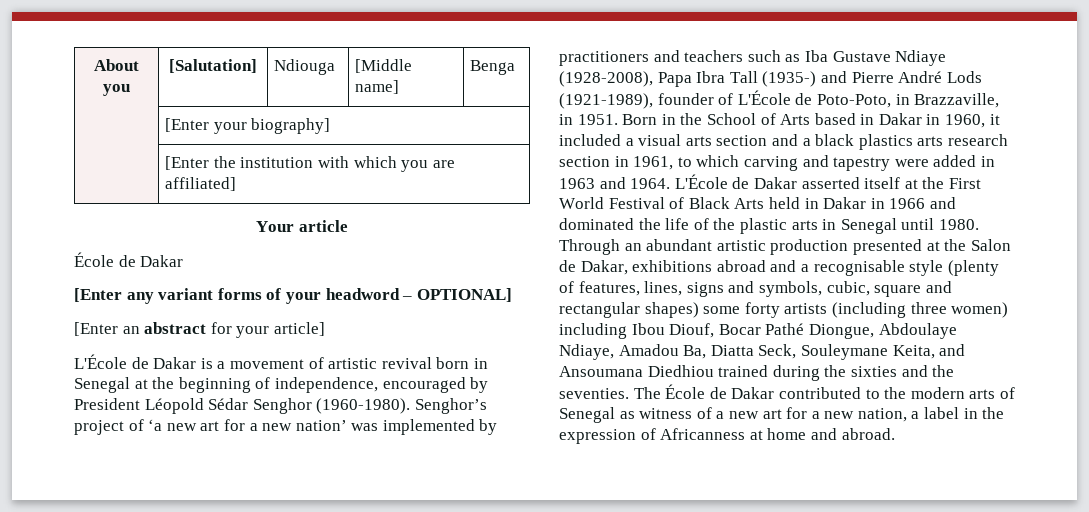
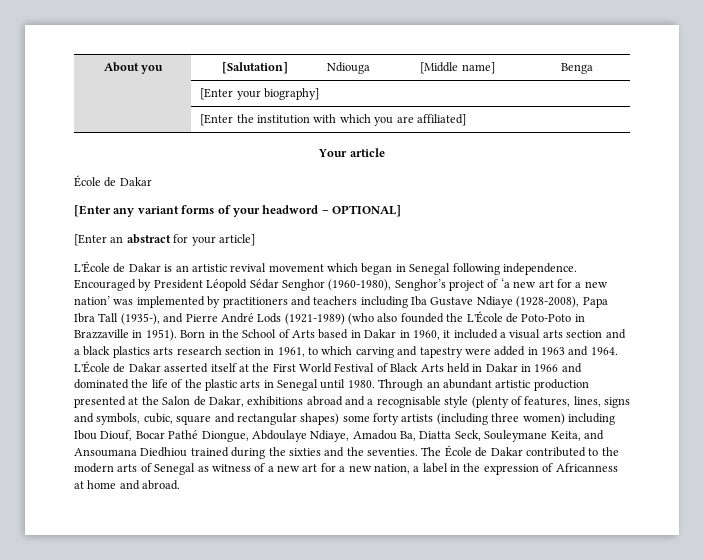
[217,357,488,369] [74,377,466,393] a movement of artistic revival born in Senegal at the beginning of independence, encouraged -> [175,263,577,275] [74,279,136,291] an artistic revival movement which began in Senegal following independence. Encouraged
[316,398,411,414] (1960-1980). -> [328,279,392,291] (1960-1980),
[747,50,801,62] such as -> [360,296,408,308] including
[762,71,817,87] (1935-) -> [120,313,160,325] (1935-),
[559,90,1000,109] [559,114,618,125] (1921-1989), founder of L'École de Poto-Poto, in Brazzaville, in 1951. -> [284,311,585,325] [74,329,177,341] (1921-1989) (who also founded the L'École de Poto-Poto in Brazzaville in 1951).

